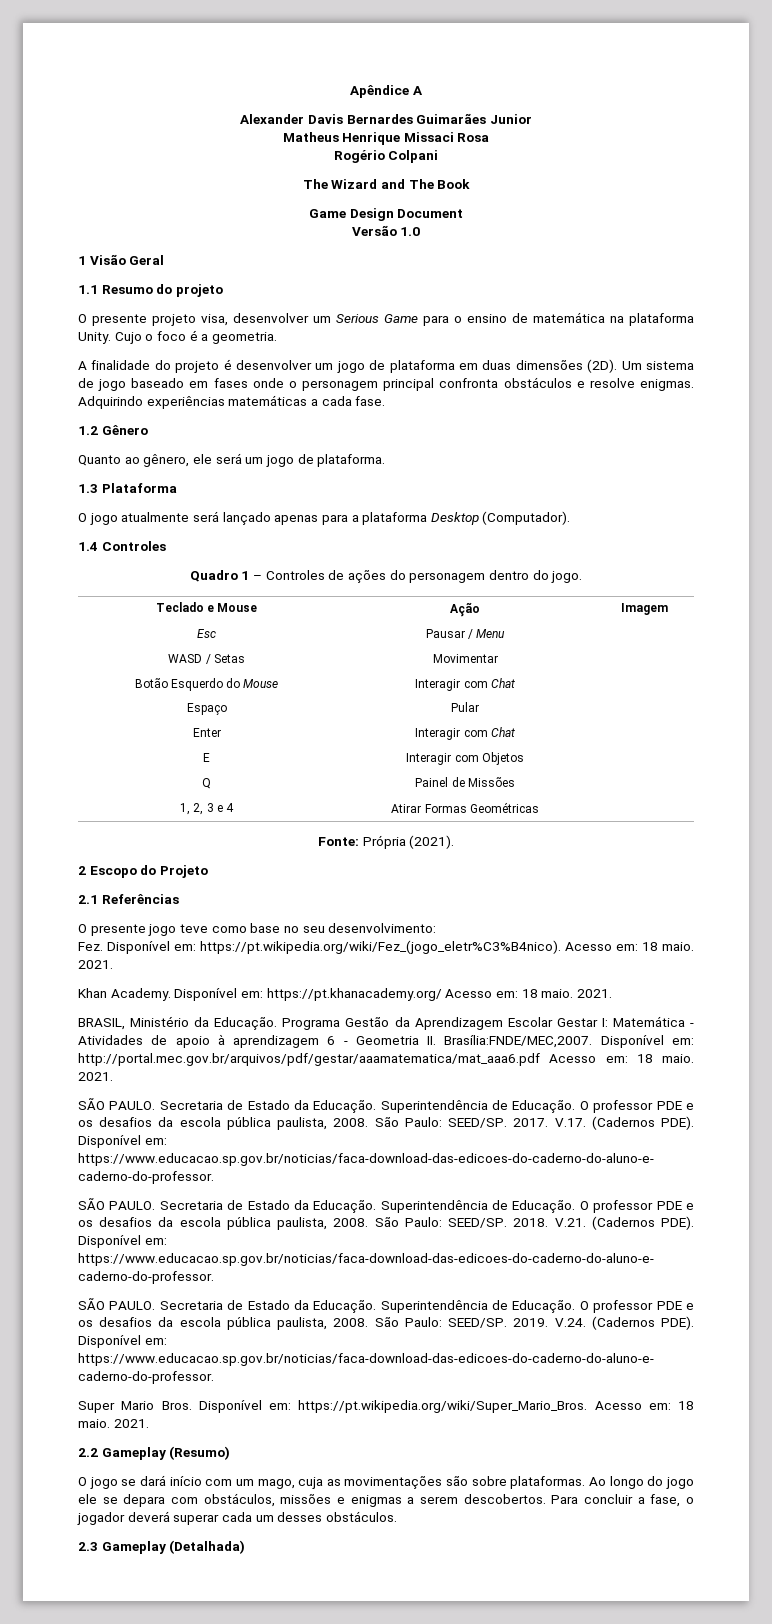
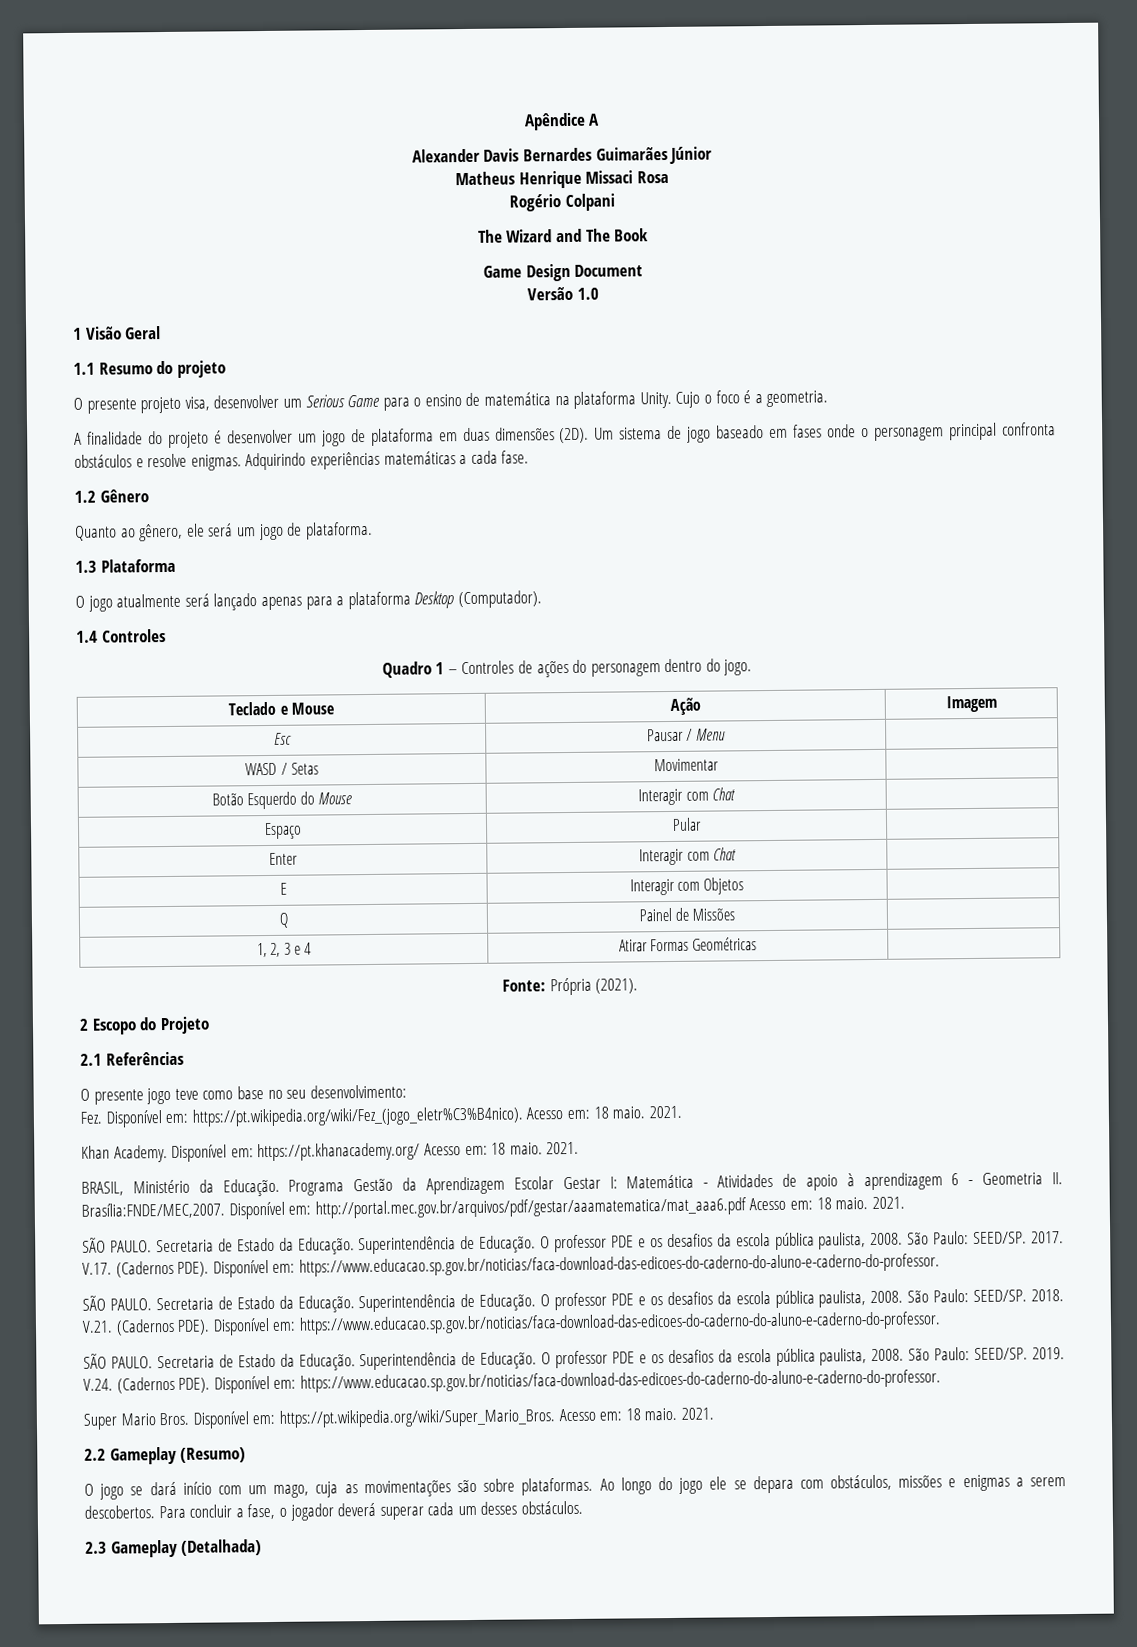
[489,114,532,124] Junior -> [669,146,713,164] Júnior

